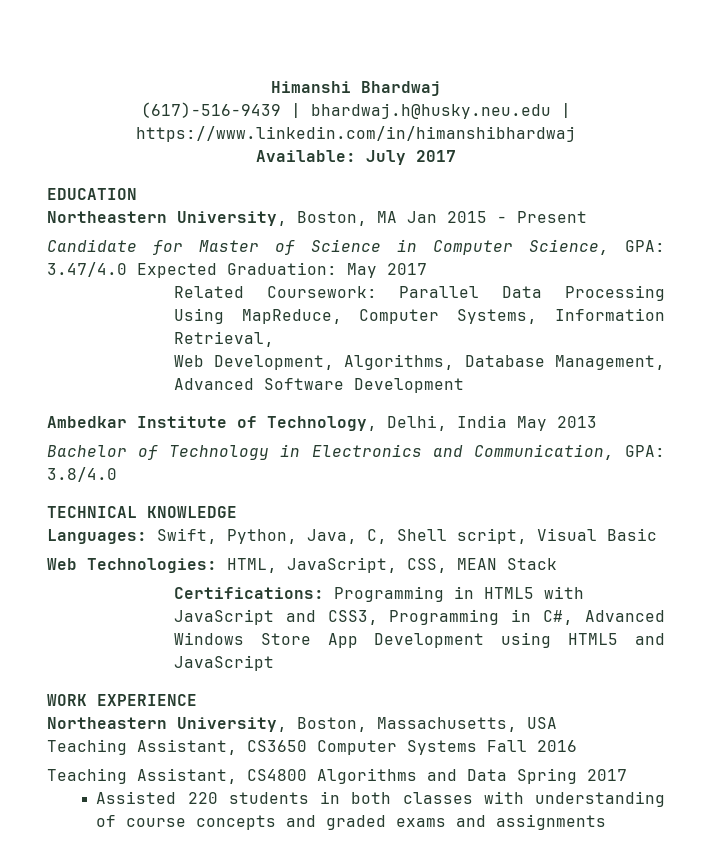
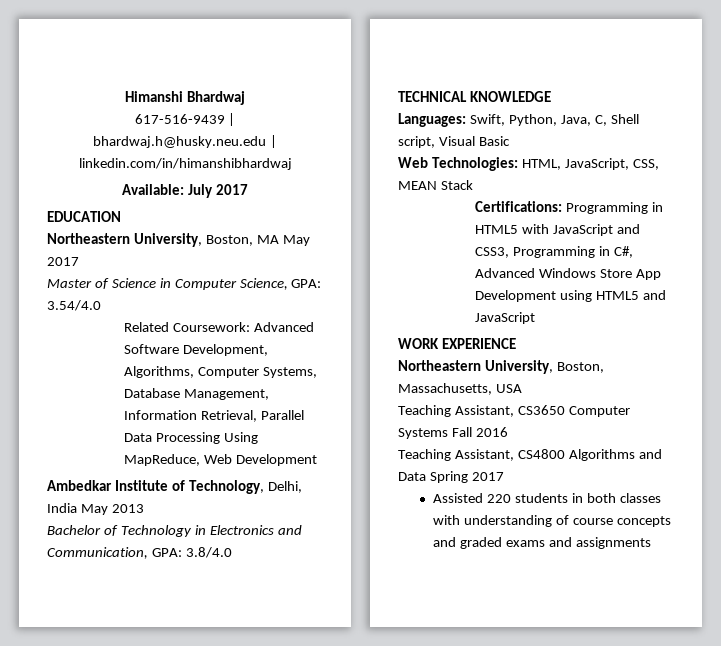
[141,102,281,118] (617)-516-9439 -> [134,114,225,124] 617-516-9439
[136,126,576,142] https://www.linkedin.com/in/himanshibhardwaj -> [78,158,292,170] linkedin.com/in/himanshibhardwaj
[407,211,587,223] [47,239,183,255] Jan 2015 - Present // Candidate for -> [282,235,310,246] [47,257,79,266] May 2017 //
[47,262,427,278] [173,286,377,298] 3.47/4.0 Expected Graduation: May 2017 // Related Coursework: -> [47,300,101,311] [124,322,315,332] [124,344,269,356] [124,366,318,378] [124,388,270,400] [124,410,258,422] 3.54/4.0 // Related Coursework: Advanced Software Development, Algorithms, Computer Systems, Database Management, Information Retrieval,
[359,308,665,324] [173,331,274,347] [173,354,665,370] [173,378,344,390] Computer Systems, Information Retrieval, // Web Development, Algorithms, Database Management, Advanced Software -> [204,454,233,464] Web

